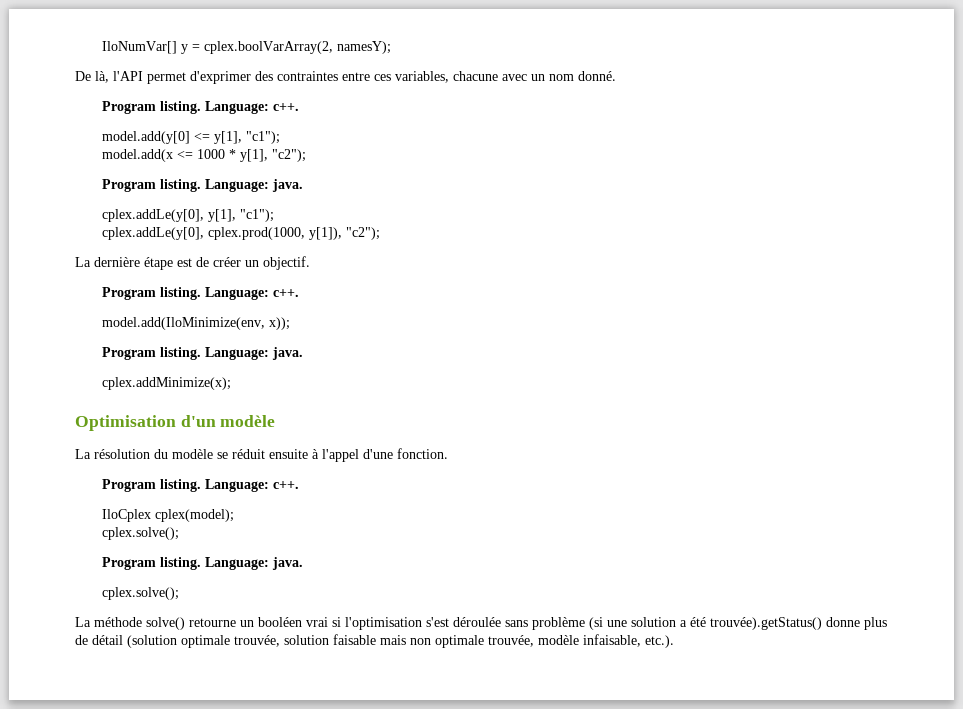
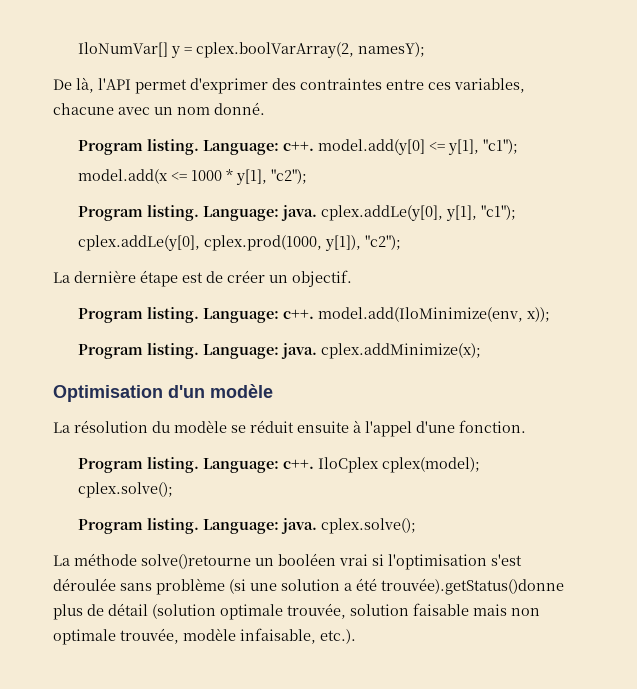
(299, 107) // -> (314, 146) none
(303, 185) // -> (317, 213) none
(299, 293) // -> (314, 314) none
(303, 353) // -> (317, 351) none
(299, 485) // -> (314, 464) none
(303, 563) // -> (317, 526) none
[146,617,236,630] solve() retourne -> [141,554,251,569] solve()retourne
[710,617,860,630] trouvée).getStatus() donne -> [381,578,564,595] trouvée).getStatus()donne

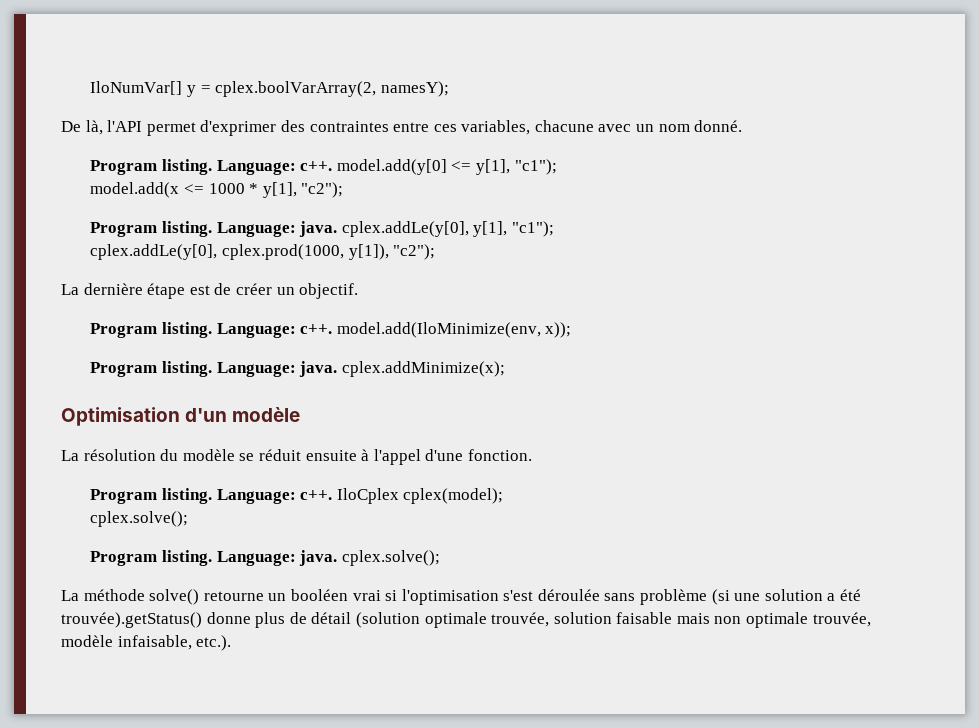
[141,554,251,569] solve()retourne -> [149,589,264,605] solve() retourne
[381,578,564,595] trouvée).getStatus()donne -> [61,612,251,628] trouvée).getStatus() donne

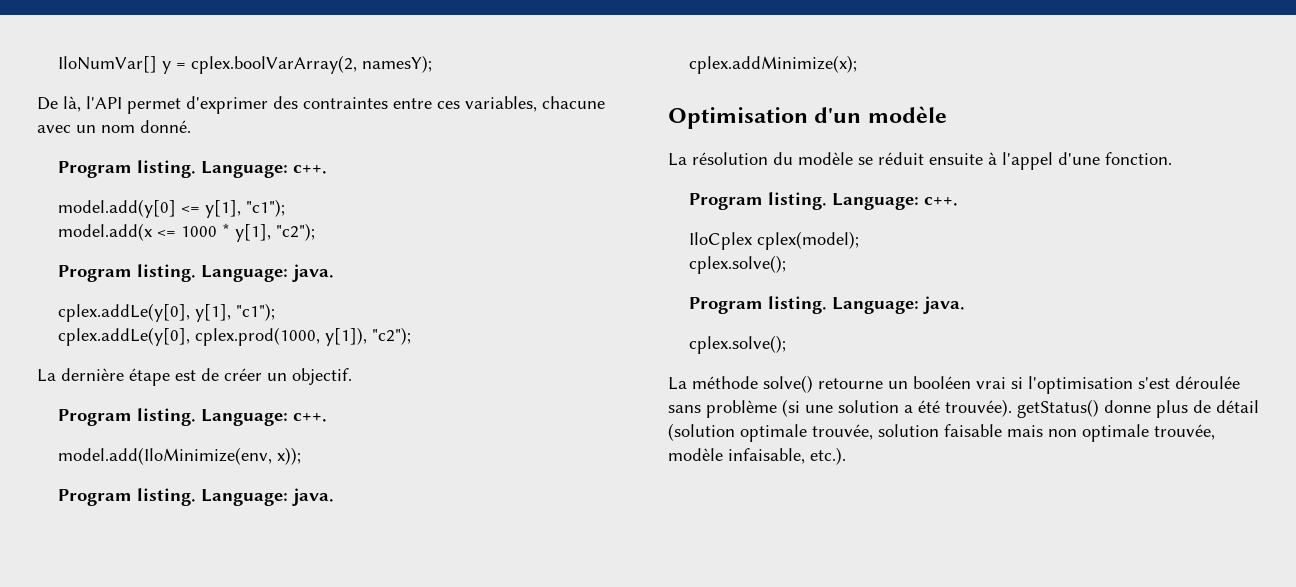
(333, 166) none -> (327, 169) //
(338, 229) none -> (334, 273) //
(333, 329) none -> (327, 417) //
(338, 369) none -> (334, 497) //
(333, 495) none -> (958, 201) //
(338, 558) none -> (965, 305) //
[61,612,202,628] trouvée).getStatus() -> [945,399,1099,418] trouvée). getStatus()

